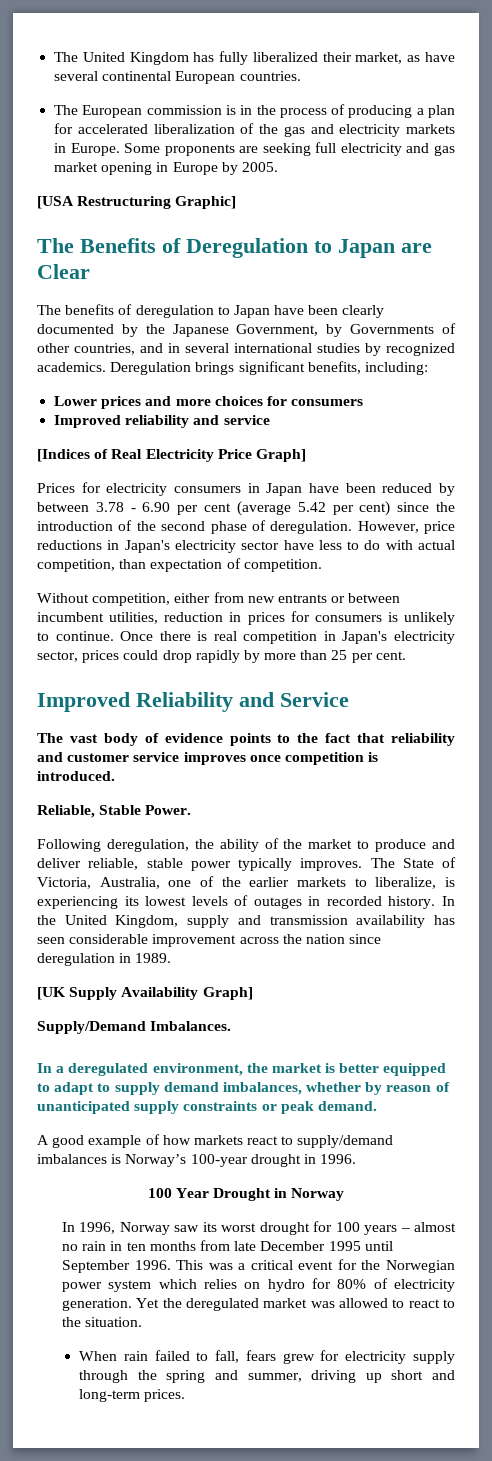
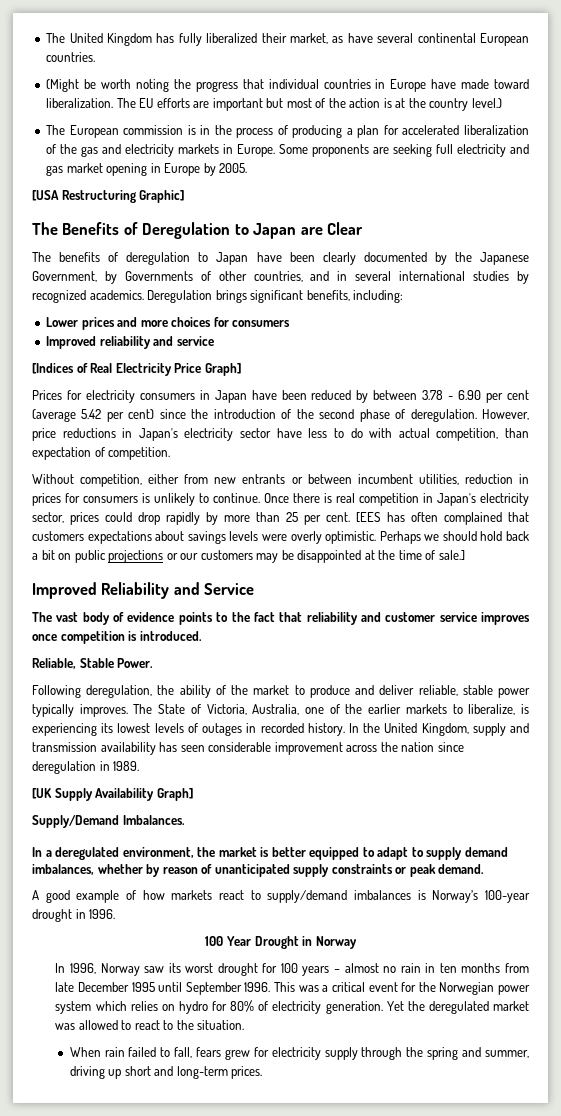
(301, 76) none -> [46,79,529,92] [46,98,502,111] // (Might be worth noting the progress that individual countries in Europe have made toward liberalization. The EU efforts are important but most of the action is at the country level.)
(406, 655) none -> [356,512,529,525] [32,531,529,544] [32,550,465,563] [EES has often complained that customers expectations about savings levels were overly optimistic. Perhaps we should hold back a bit on public projections or our customers may be disappointed at the time of sale.]

